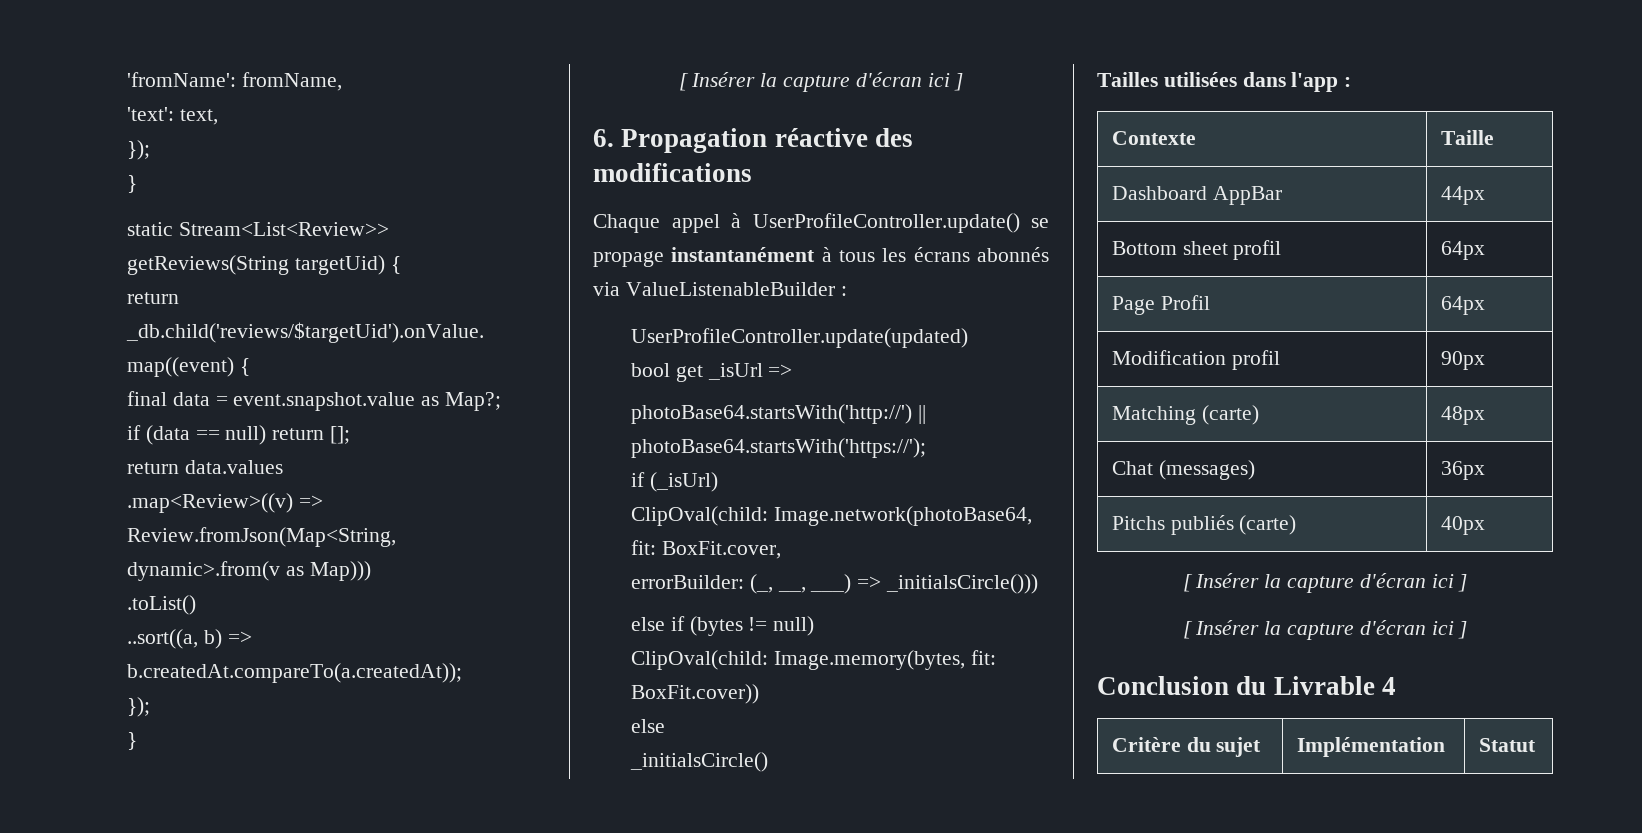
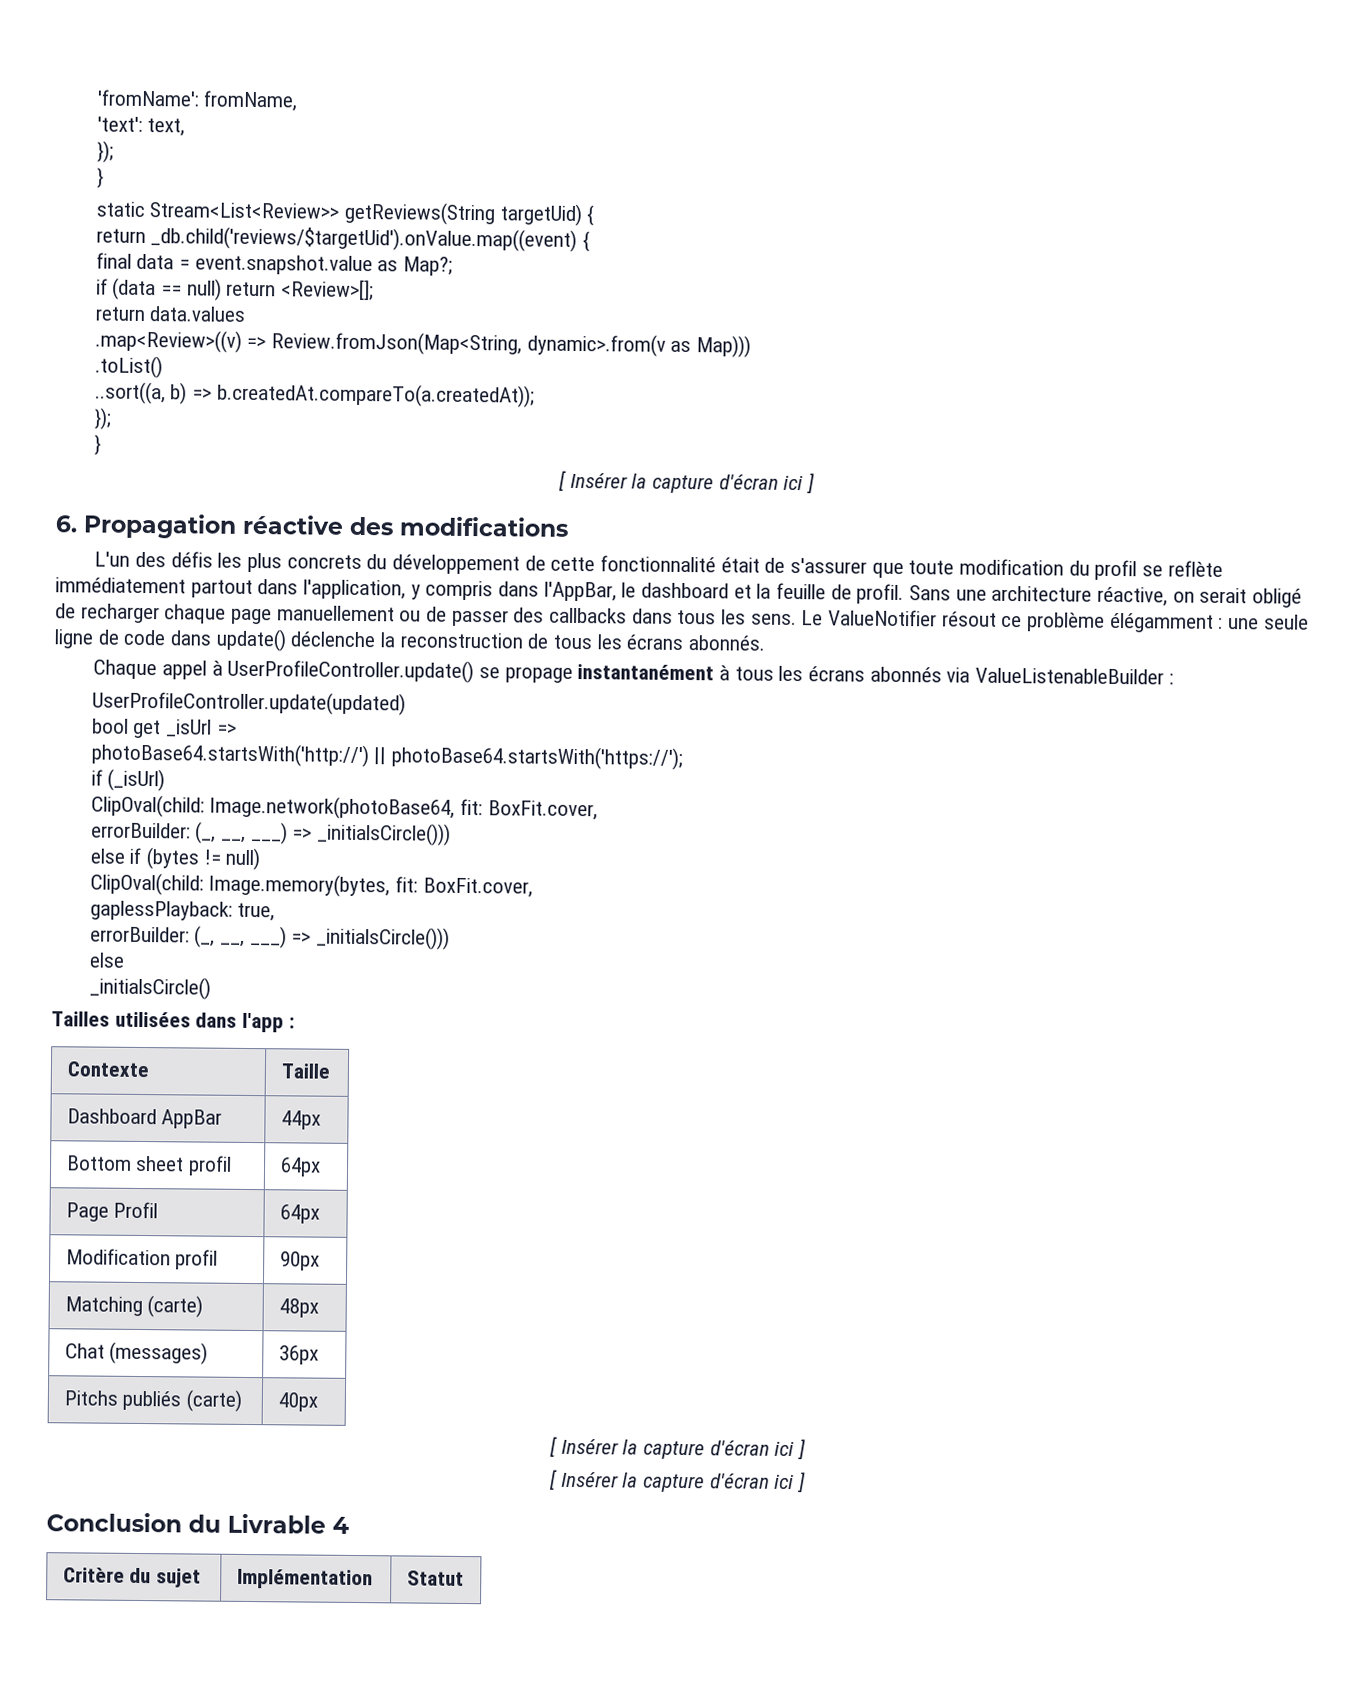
[329,426,350,444] []; -> [281,279,375,301] <Review>[];
(752, 172) none -> [94,551,1223,581] [55,577,1303,608] [55,603,1309,633] [54,628,766,652] // L'un des défis les plus concrets du développement de cette fonctionnalité était de s'assurer que toute modification du profil se reflète immédiatement partout dans l'application, y compris dans l'AppBar, le dashboard et la feuille de profil. Sans une architecture réactive, on serait obligé de recharger chaque page manuellement ou de passer des callbacks dans tous les sens. Le ValueNotifier résout ce problème élégamment : une seule ligne de code dans update() déclenche la reconstruction de tous les écrans abonnés.
[630,684,759,704] BoxFit.cover)) -> [422,877,533,898] [89,900,276,922] [89,925,451,950] BoxFit.cover, // gaplessPlayback: true, // errorBuilder: (_, __, ___) => _initialsCircle()))

